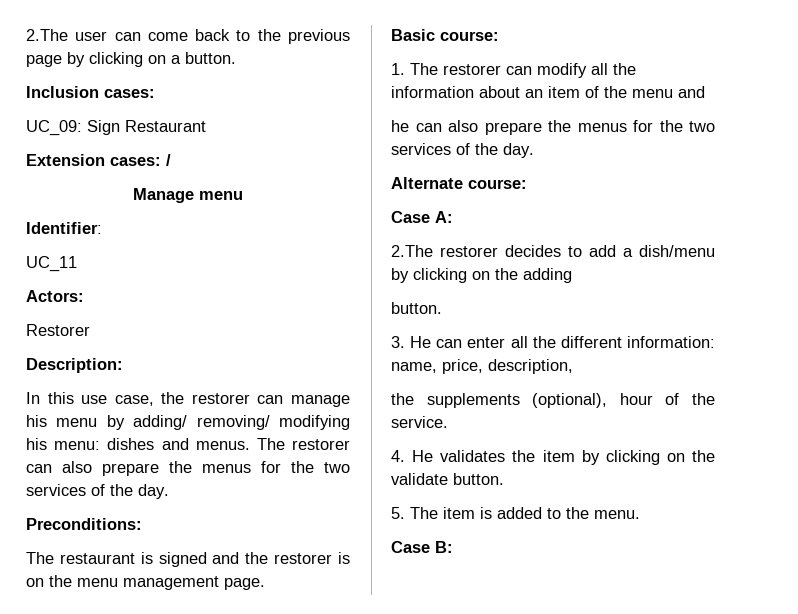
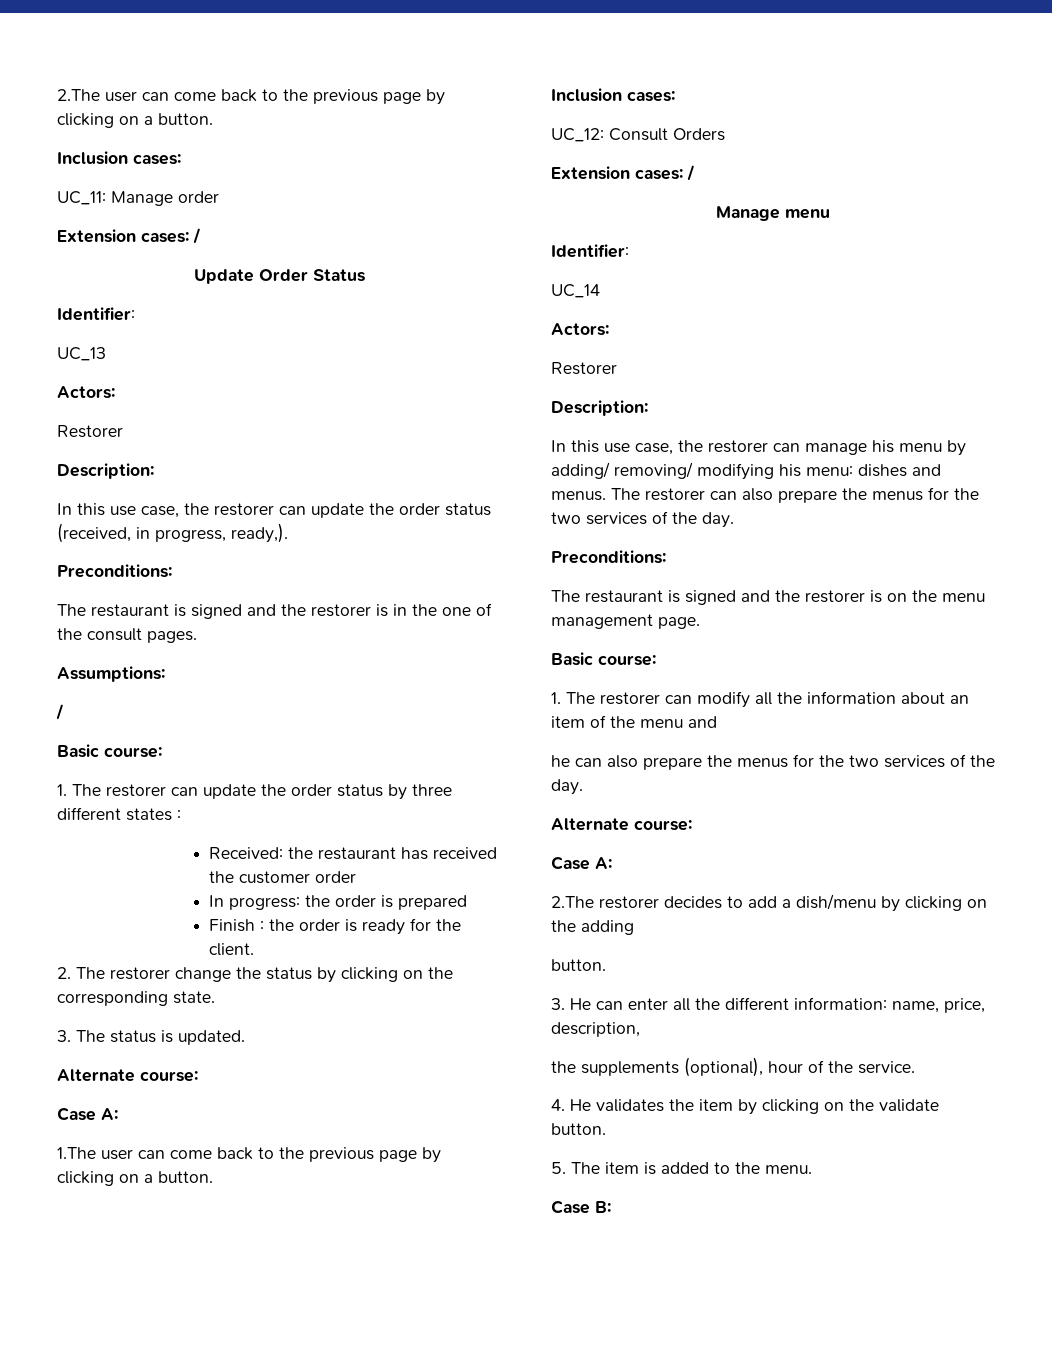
[26,120,206,136] UC_09: Sign Restaurant -> [57,191,219,206] [57,228,201,244] [193,269,365,284] [57,307,135,321] [57,347,106,361] [57,386,115,399] [57,425,123,438] [57,463,154,479] [57,503,491,518] [57,523,288,543] [57,564,172,578] [57,603,492,619] [57,628,197,643] [57,666,165,682] [56,704,64,720] [57,744,162,758] [57,784,452,800] [57,807,181,821] [209,847,498,860] [209,871,357,884] [209,895,468,910] [209,918,462,935] [209,943,255,956] [57,967,453,983] [57,991,215,1006] [57,1030,245,1045] [57,1069,198,1082] [57,1107,118,1121] [57,1147,441,1163] [57,1171,213,1186] [551,88,675,102] [551,128,725,142] UC_11: Manage order // Extension cases: / // Update Order Status // Identifier: // UC_13 // Actors: // Restorer // Description: // In this use case, the restorer can update the order status (received, in progress, ready,). // Preconditions: // The restaurant is signed and the restorer is in the one of the consult pages. // Assumptions: // / // Basic course: // 1. The restorer can update the order status by three different states : // Received: the restaurant has received the customer order // In progress: the order is prepared // Finish : the order is ready for the client. // 2. The restorer change the status by clicking on the corresponding state. // 3. The status is updated. // Alternate course: // Case A: // 1.The user can come back to the previous page by clicking on a button. // Inclusion cases: // UC_12: Consult Orders
[26,256,77,272] UC_11 -> [551,284,600,298] UC_14

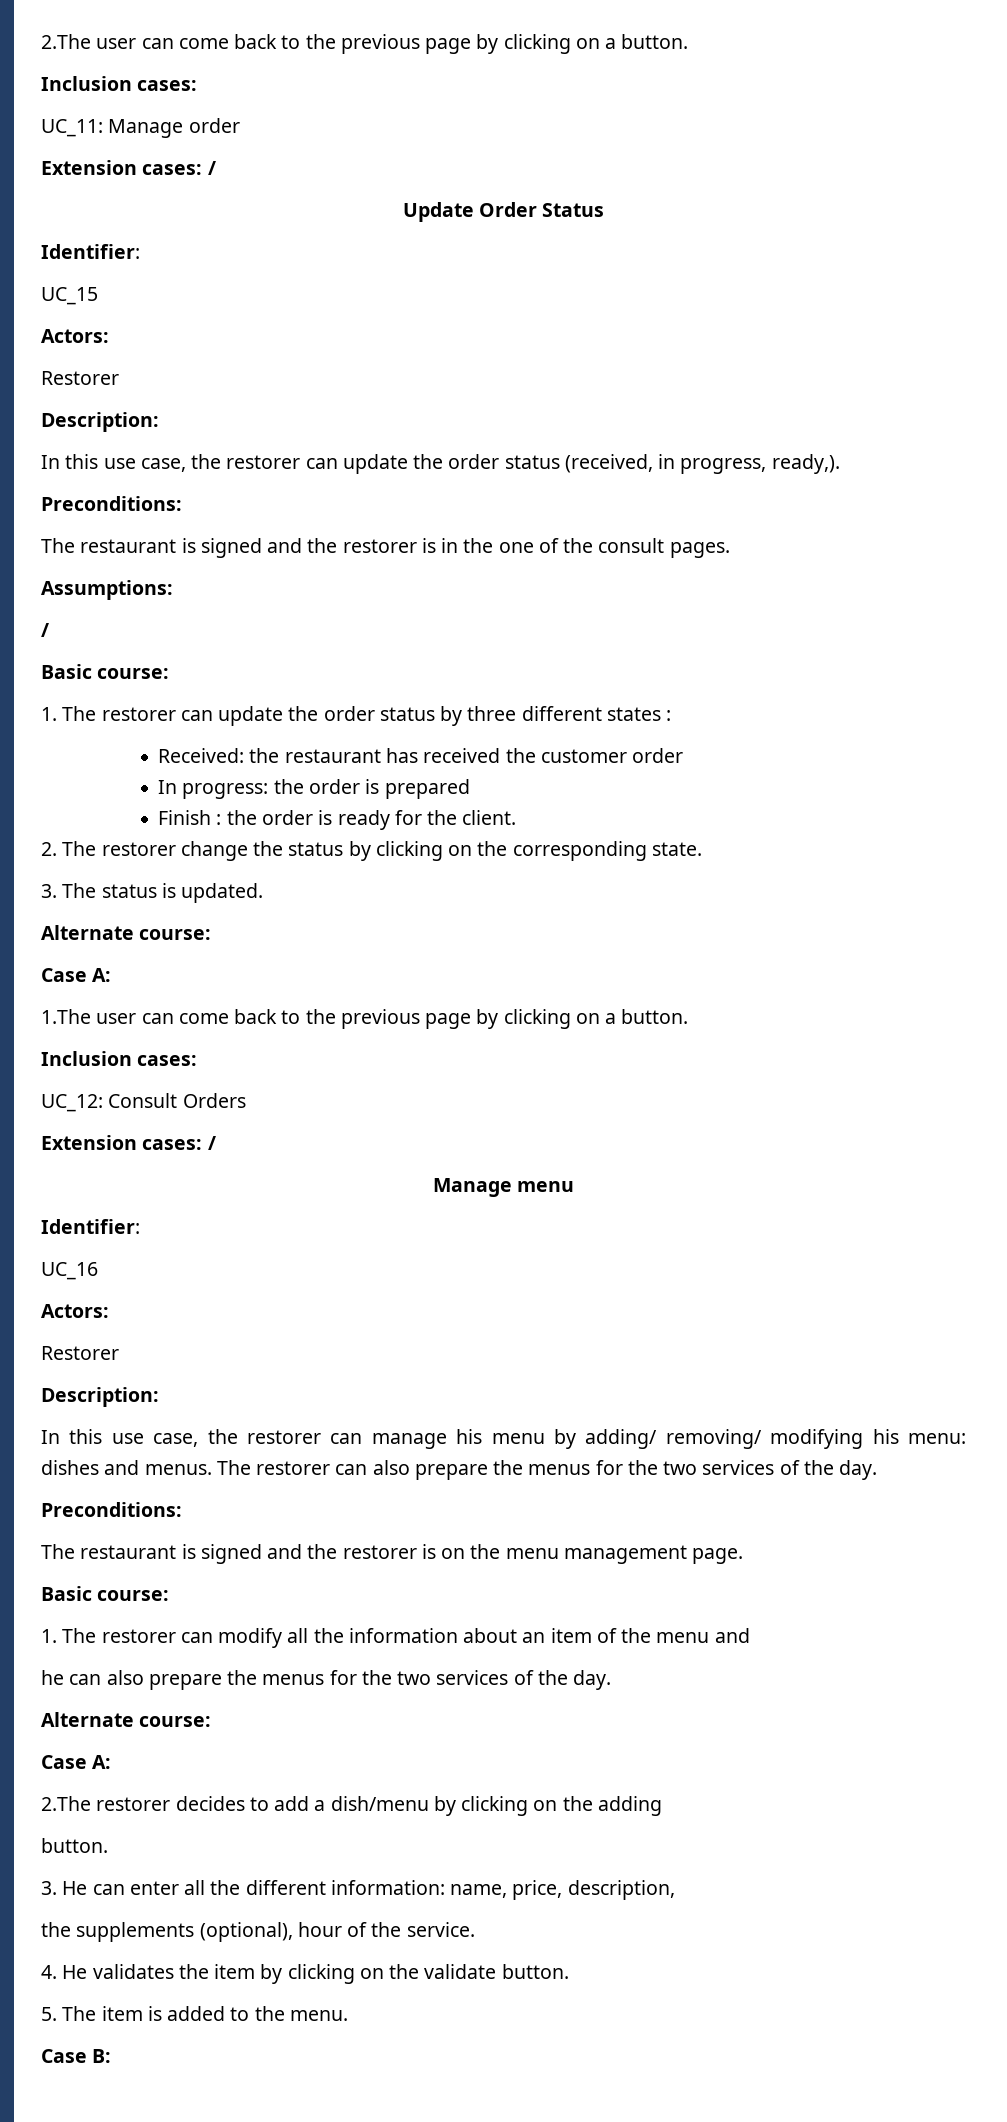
[57,347,106,361] UC_13 -> [41,287,98,305] UC_15
[551,284,600,298] UC_14 -> [41,1262,98,1280] UC_16

